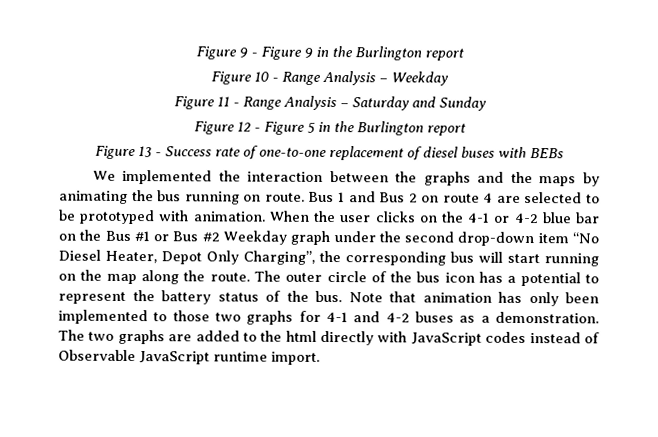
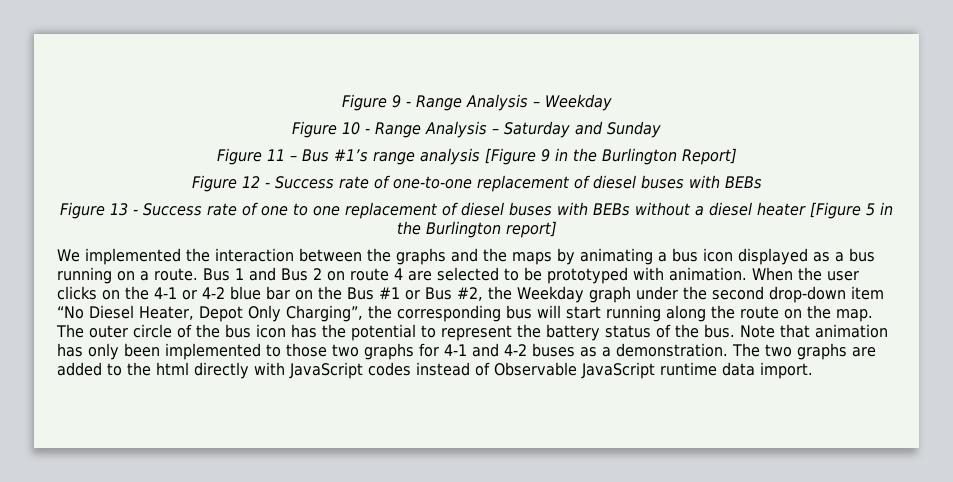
[260,46,464,61] [211,71,279,85] Figure 9 in the Burlington report // Figure 10 - -> (411, 104) none
[216,96,230,107] 11 -> [342,122,360,135] 10
[236,121,466,136] [95,145,152,160] 12 - Figure 5 in the Burlington report // Figure 13 -> [266,148,737,165] [191,175,260,192] 11 – Bus #1’s range analysis [Figure 9 in the Burlington Report] // Figure 12
(564, 153) none -> [60,202,893,219] [396,221,557,238] // Figure 13 - Success rate of one to one replacement of diesel buses with BEBs without a diesel heater [Figure 5 in the Burlington report]
[131,189,154,202] the -> [657,248,844,265] a bus icon displayed as a
(262, 198) none -> [140,271,149,281] a
[201,232,220,242] #2 -> [457,286,512,301] #2, the
[58,269,250,285] on the map along the route. -> [666,305,873,322] along the route on the map.
[507,275,517,283] a -> [322,324,346,338] the
(268, 356) none -> [722,362,755,376] data

